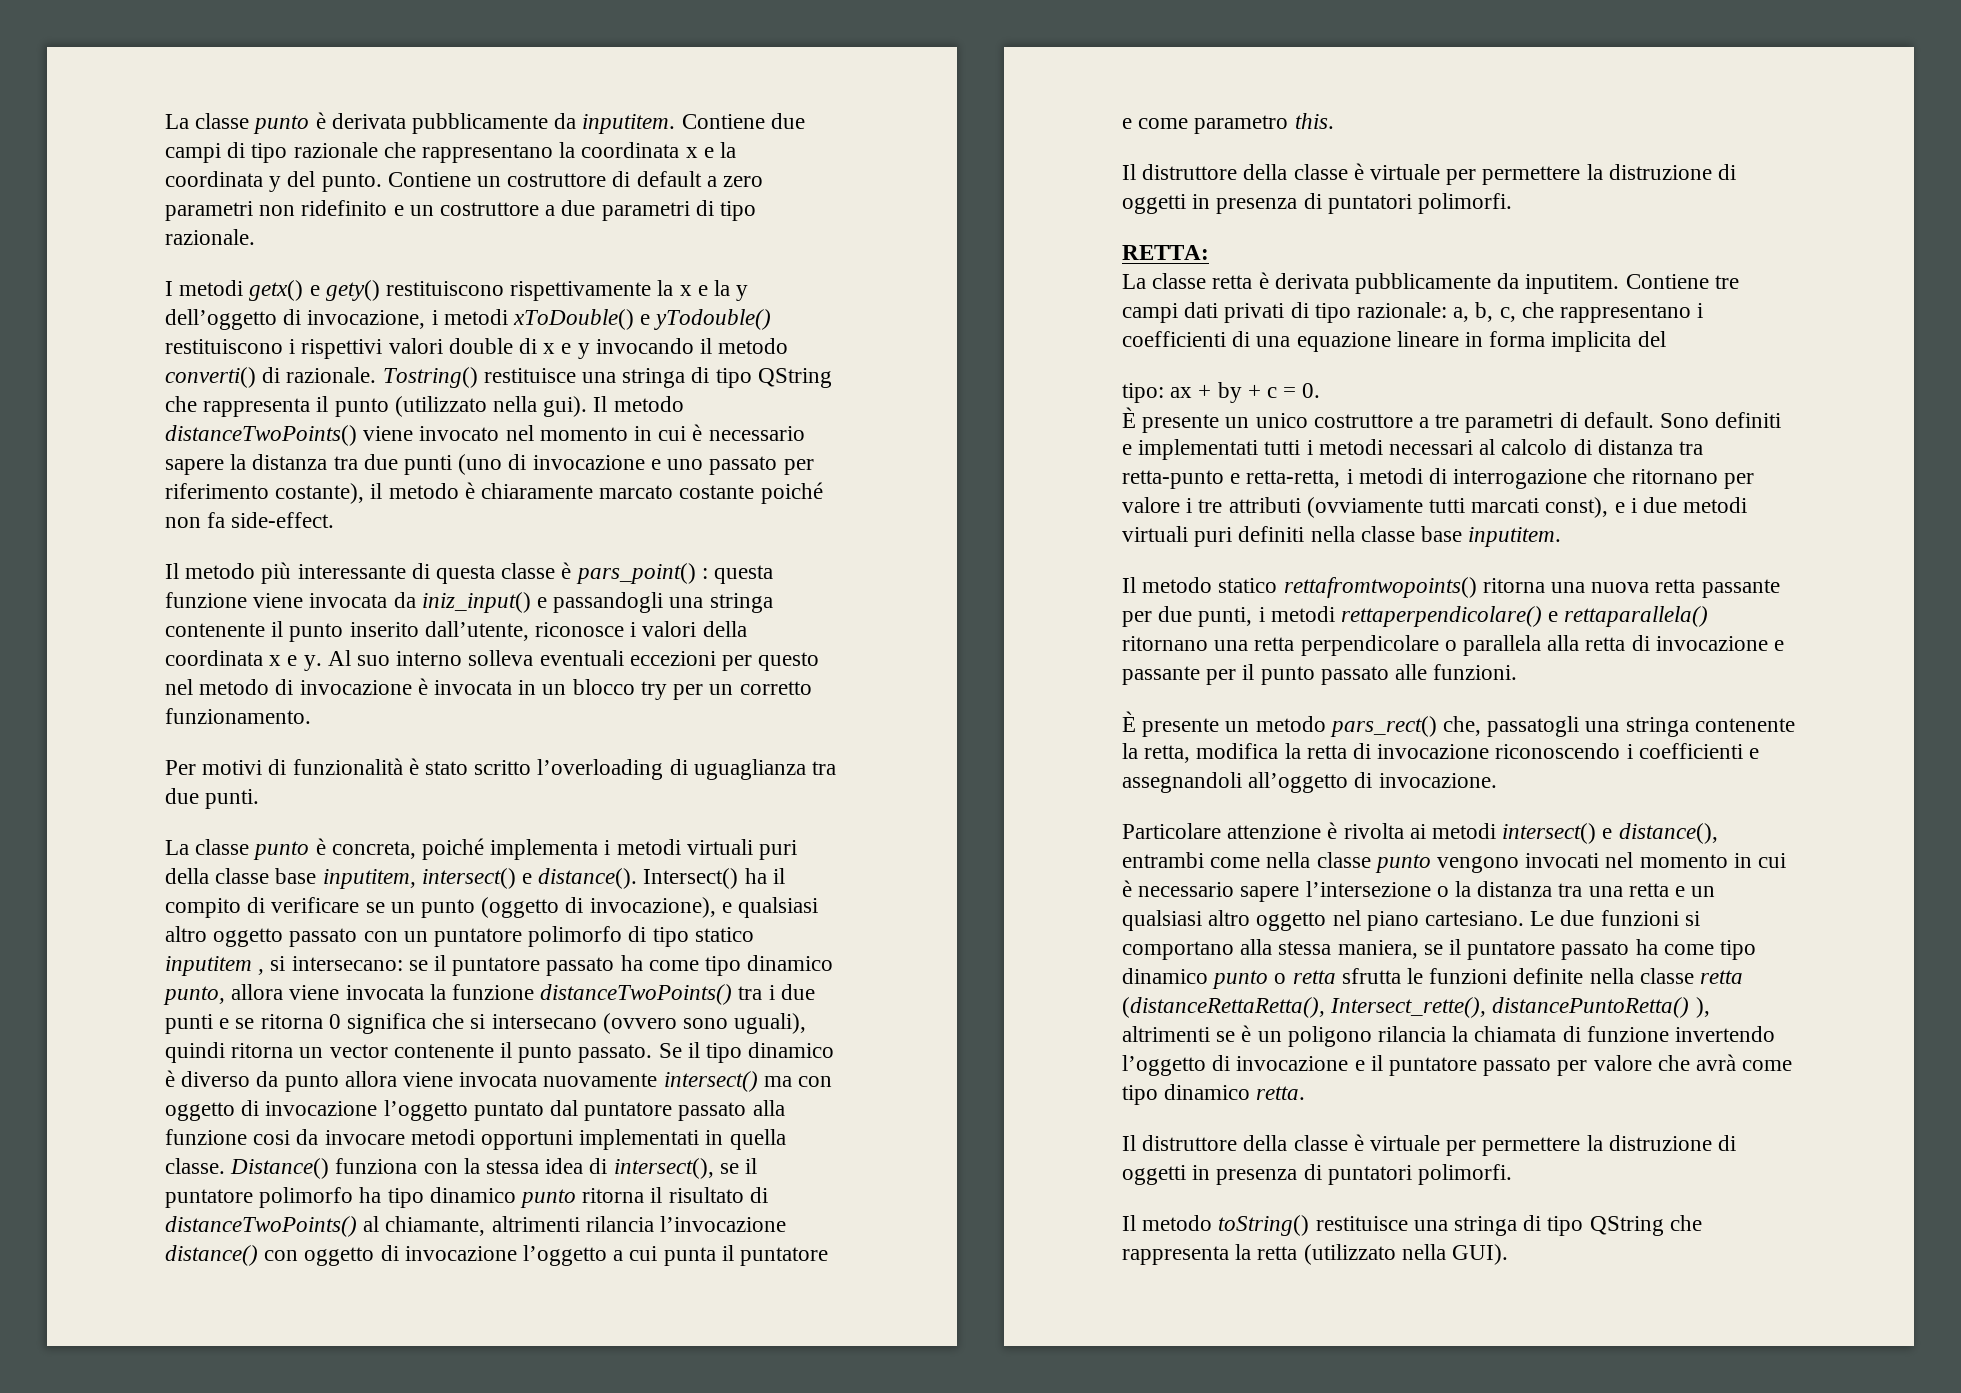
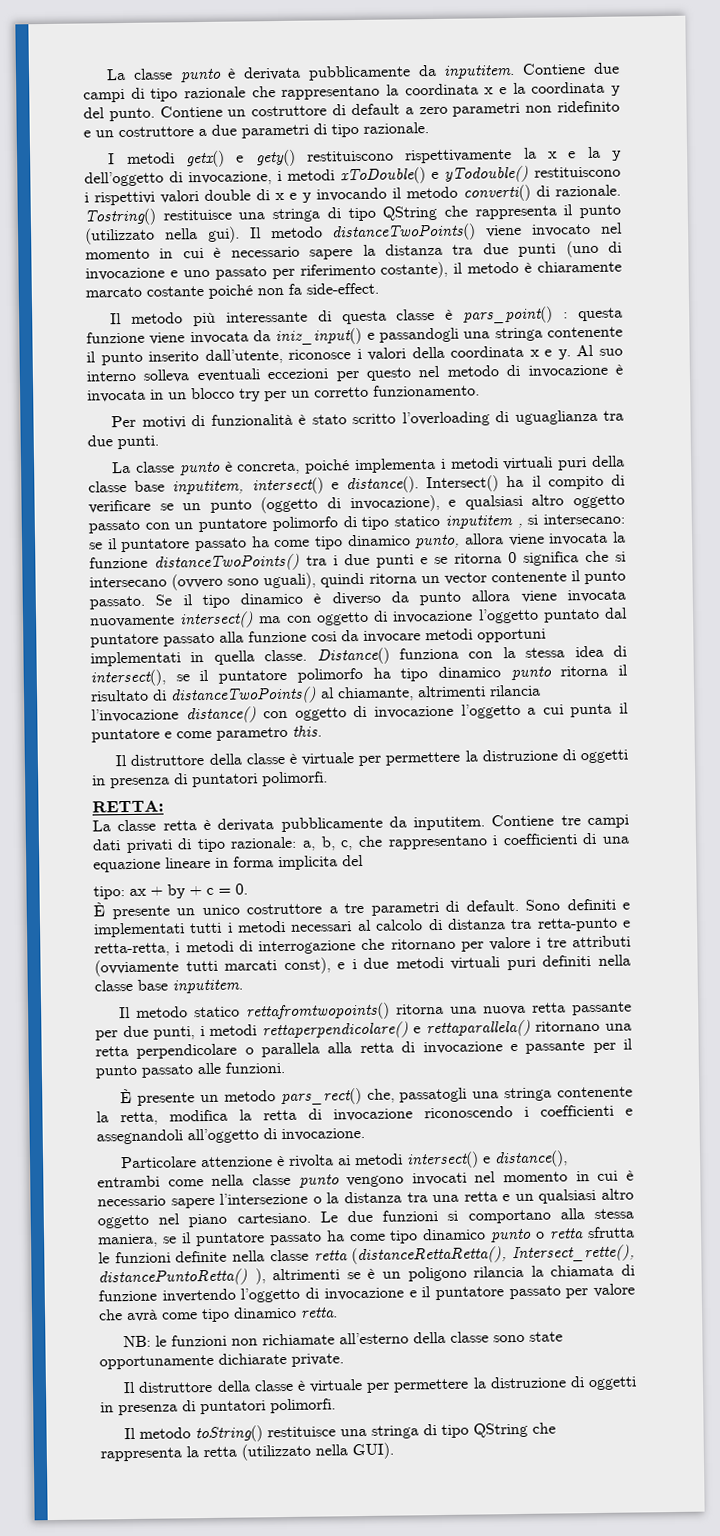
(1306, 1093) none -> [123,1331,564,1348] [99,1352,344,1370] // NB: le funzioni non richiamate all’esterno della classe sono state opportunamente dichiarate private.

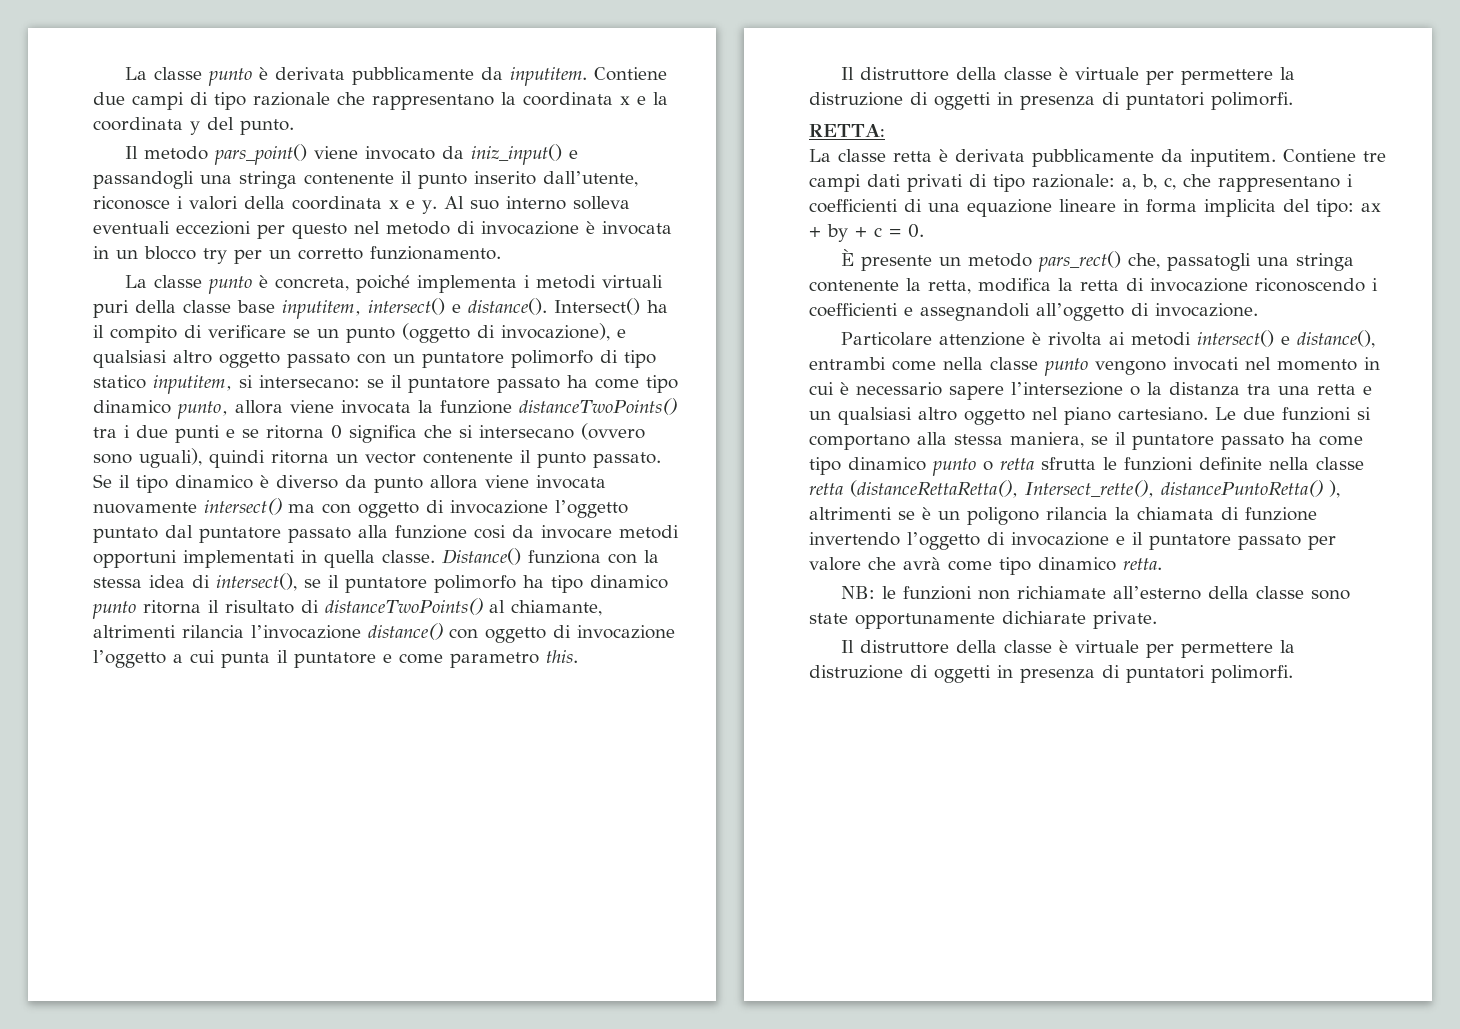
[159,100,620,118] [83,122,429,139] [108,146,622,168] [84,165,621,187] [84,184,621,206] [84,204,621,226] [85,222,623,245] [85,240,623,260] [85,260,622,281] [85,282,379,299] [110,306,624,327] [86,331,249,345] Contiene un costruttore di default a zero parametri non ridefinito e un costruttore a due parametri di tipo razionale. // I metodi getx() e gety() restituiscono rispettivamente la x e la y dell’oggetto di invocazione, i metodi xToDouble() e yTodouble() restituiscono i rispettivi valori double di x e y invocando il metodo converti() di razionale. Tostring() restituisce una stringa di tipo QString che rappresenta il punto (utilizzato nella gui). Il metodo distanceTwoPoints() viene invocato nel momento in cui è necessario sapere la distanza tra due punti (uno di invocazione e uno passato per riferimento costante), il metodo è chiaramente marcato costante poiché non fa side-effect. // Il metodo più interessante di questa classe è pars_point() : questa funzione viene invocata -> [124,144,435,165] // Il metodo pars_point() viene invocato
[111,409,624,429] [87,435,159,450] // Per motivi di funzionalità è stato scritto l’overloading di uguaglianza tra due punti. -> (501, 253) none
[444,515,523,529] inputitem , -> [153,375,232,394] inputitem,
(364, 860) // -> (1310, 205) none
[93,898,630,920] [93,917,632,938] [94,935,631,957] [94,954,631,977] [94,979,243,994] [119,1001,633,1021] [95,1019,632,1041] [95,1038,634,1059] [95,1061,285,1079] // È presente un unico costruttore a tre parametri di default. Sono definiti e implementati tutti i metodi necessari al calcolo di distanza tra retta-punto e retta-retta, i metodi di interrogazione che ritornano per valore i tre attributi (ovviamente tutti marcati const), e i due metodi virtuali puri definiti nella classe base inputitem. // Il metodo statico rettafromtwopoints() ritorna una nuova retta passante per due punti, i metodi rettaperpendicolare() e rettaparallela() ritornano una retta perpendicolare o parallela alla retta di invocazione e passante per il punto passato alle funzioni. -> (924, 231) none
[124,1422,557,1443] [100,1442,394,1462] // Il metodo toString() restituisce una stringa di tipo QString che rappresenta la retta (utilizzato nella GUI). -> (1293, 674) none

